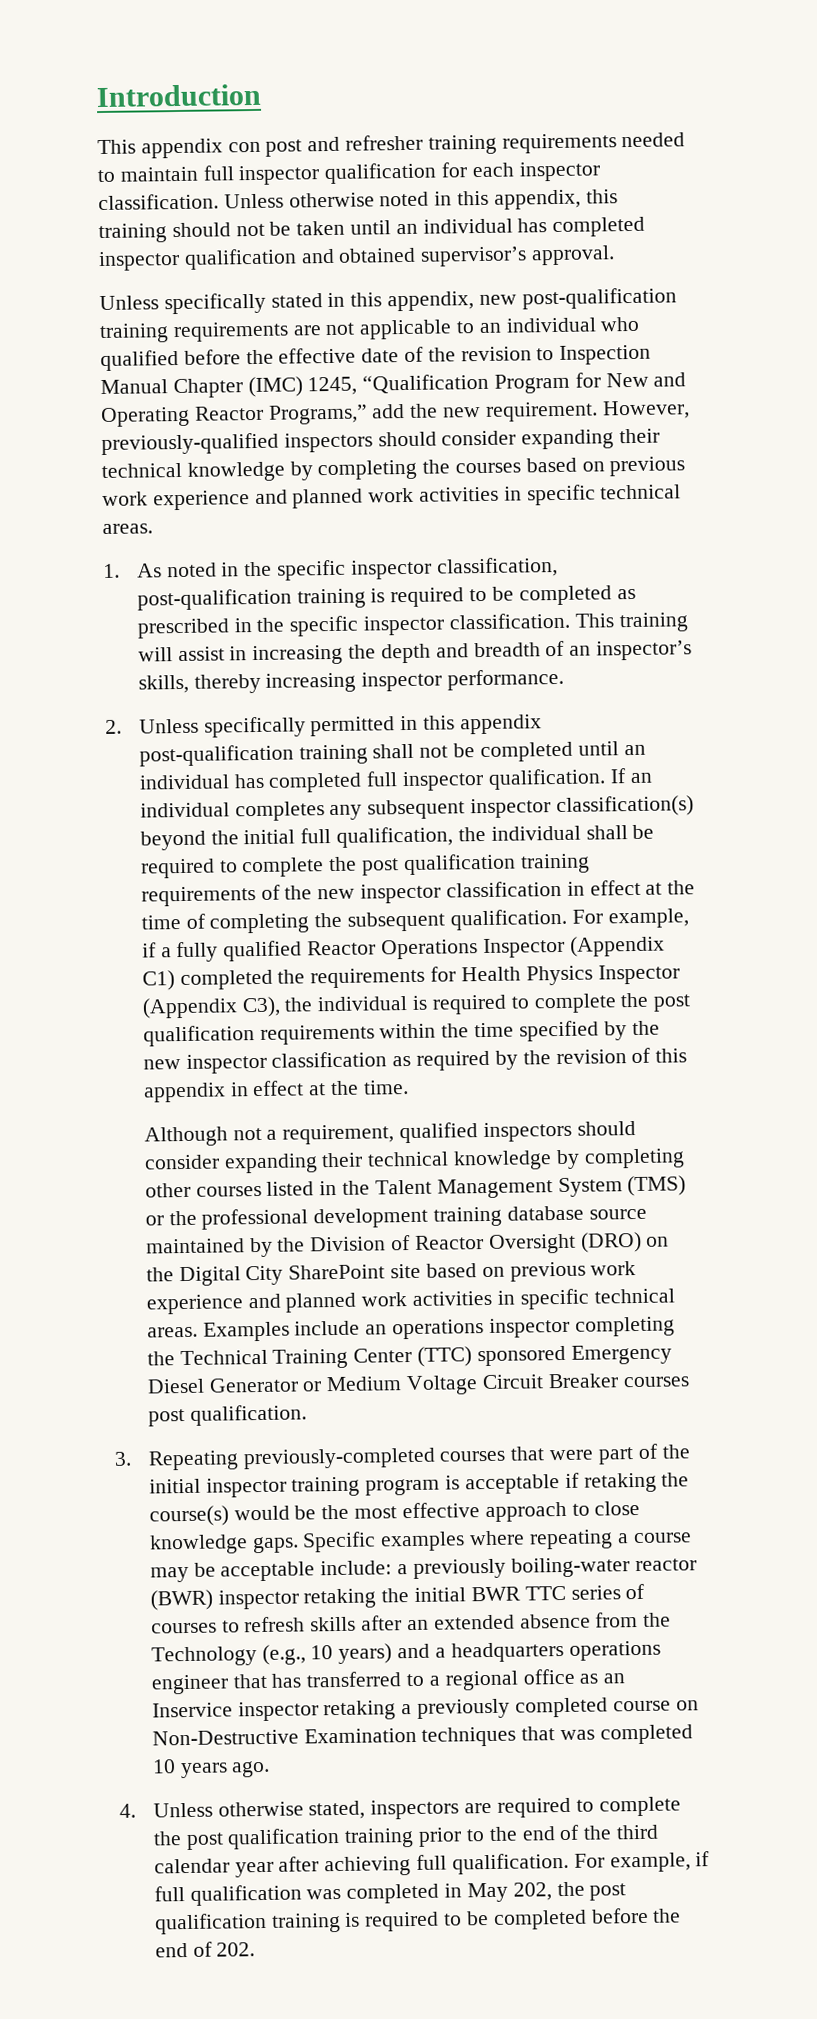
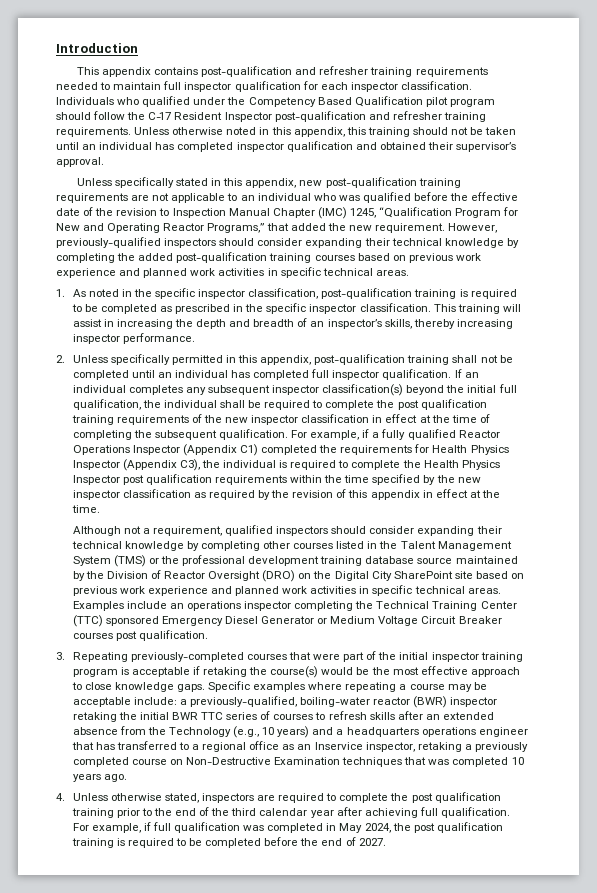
[227,139,303,157] con post -> [153,66,293,77] contains post-qualification
(219, 202) none -> [56,96,495,107] [56,111,486,122] [56,127,131,137] Individuals who qualified under the Competency Based Qualification pilot program should follow the C‑17 Resident Inspector post-qualification and refresher training requirements.
(417, 255) none -> [427,142,453,150] their
(641, 324) none -> [338,195,360,201] was
[371,403,406,419] add -> [266,223,326,231] that added
(451, 466) none -> [138,252,312,263] added post-qualification training
[459,714,542,735] appendix -> [260,355,312,365] appendix,
(649, 1000) none -> [423,460,500,470] [72,475,120,485] Health Physics Inspector
[412,1558,506,1579] previously -> [189,696,297,707] previously-qualified,
[237,1701,319,1722] inspector -> [365,742,415,752] inspector,
[512,1882,552,1901] 202, -> [364,823,391,833] 2024,
[216,1942,256,1957] 202. -> [358,838,386,846] 2027.

